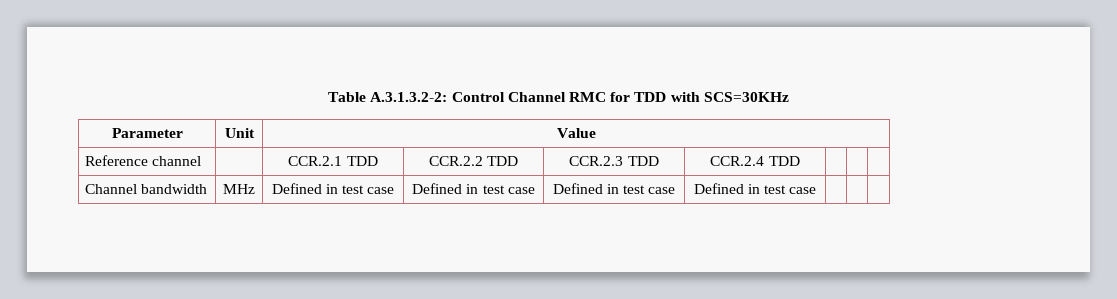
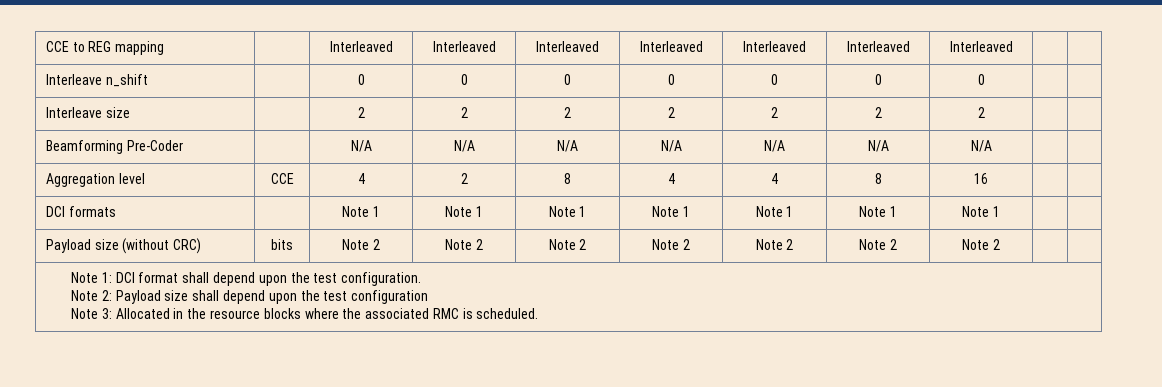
[328,92,789,102] [111,128,183,138] [224,128,255,138] [556,128,596,138] [84,155,201,166] [288,156,378,166] [428,156,519,166] [569,156,659,166] [710,156,800,166] [84,184,207,194] [223,184,255,194] [271,183,395,194] [412,183,535,194] [552,183,676,194] [693,183,817,194] Table A.3.1.3.2-2: Control Channel RMC for TDD with SCS=30KHz // Parameter | Unit | Value // Reference channel | | CCR.2.1 TDD | CCR.2.2 TDD | CCR.2.3 TDD | CCR.2.4 TDD | | | // Channel bandwidth | MHz | Defined in test case | Defined in test case | Defined in test case | Defined in test case | | | -> [45,41,165,55] [329,41,393,52] [432,41,496,52] [536,41,599,52] [639,41,703,52] [743,41,806,52] [846,41,910,52] [949,41,1013,52] [45,74,148,87] [357,74,365,85] [460,74,468,85] [564,74,571,85] [667,74,675,85] [771,74,778,85] [874,74,882,85] [977,74,985,85] [45,107,130,118] [357,107,365,118] [460,107,468,118] [564,107,571,118] [667,107,675,118] [771,107,778,118] [874,107,882,118] [977,107,985,118] [45,140,183,154] [350,140,372,152] [453,140,475,152] [557,140,578,152] [660,140,682,152] [764,140,785,152] [867,140,889,152] [970,140,992,152] [45,173,145,187] [270,173,294,184] [357,173,365,184] [460,173,468,184] [564,173,571,184] [667,173,675,184] [771,173,778,184] [874,173,882,184] [974,173,988,184] [45,206,116,217] [342,206,380,217] [445,206,483,217] [548,206,587,217] [652,206,690,217] [755,206,794,217] [859,206,897,217] [962,206,1000,217] [45,238,202,254] [271,239,293,250] [342,239,380,250] [445,239,483,250] [548,239,587,250] [652,239,690,250] [755,239,794,250] [859,239,897,250] [962,239,1000,250] [71,272,422,286] [71,290,429,304] [71,308,539,319] CCE to REG mapping | | Interleaved | Interleaved | Interleaved | Interleaved | Interleaved | Interleaved | Interleaved | | // Interleave n_shift | | 0 | 0 | 0 | 0 | 0 | 0 | 0 | | // Interleave size | | 2 | 2 | 2 | 2 | 2 | 2 | 2 | | // Beamforming Pre-Coder | | N/A | N/A | N/A | N/A | N/A | N/A | N/A | | // Aggregation level | CCE | 4 | 2 | 8 | 4 | 4 | 8 | 16 | | // DCI formats | | Note 1 | Note 1 | Note 1 | Note 1 | Note 1 | Note 1 | Note 1 | | // Payload size (without CRC) | bits | Note 2 | Note 2 | Note 2 | Note 2 | Note 2 | Note 2 | Note 2 | | // Note 1: DCI format shall depend upon the test configuration. // Note 2: Payload size shall depend upon the test configuration // Note 3: Allocated in the resource blocks where the associated RMC is scheduled.

